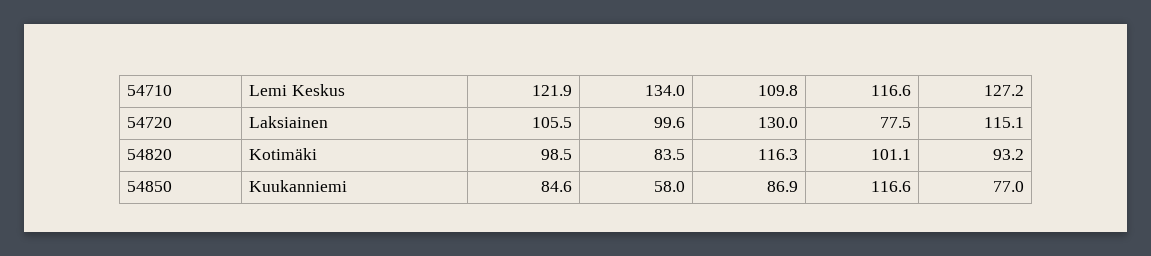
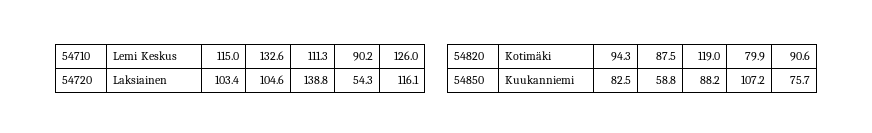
[531,85,572,96] [644,85,685,96] [757,85,798,96] [870,85,911,96] [983,85,1024,96] [127,117,173,128] [249,116,329,128] [531,117,572,128] [653,117,685,128] [757,117,798,128] [879,117,911,128] [983,117,1024,128] [127,149,173,160] [249,148,318,160] [540,149,572,160] [653,149,685,160] [757,149,798,160] [870,149,911,160] [992,149,1024,160] [127,181,173,192] [249,180,348,192] [540,181,572,192] [653,181,685,192] [766,181,798,192] [870,181,911,192] [992,181,1024,192] 121.9 | 134.0 | 109.8 | 116.6 | 127.2 // 54720 | Laksiainen | 105.5 | 99.6 | 130.0 | 77.5 | 115.1 // 54820 | Kotimäki | 98.5 | 83.5 | 116.3 | 101.1 | 93.2 // 54850 | Kuukanniemi | 84.6 | 58.0 | 86.9 | 116.6 | 77.0 -> [216,51,239,60] [259,51,284,60] [307,51,328,60] [352,52,373,61] [393,51,418,60] [62,76,93,84] [113,75,168,84] [214,75,239,84] [259,75,284,84] [303,75,328,84] [352,76,373,84] [397,75,419,84] [454,52,485,60] [505,51,553,60] [610,52,631,61] [655,52,676,60] [697,51,720,61] [744,52,765,61] [789,51,810,61] [454,76,485,84] [505,75,576,84] [610,76,631,84] [655,76,676,84] [699,76,720,84] [740,75,765,84] [789,76,810,84] 115.0 | 132.6 | 111.3 | 90.2 | 126.0 // 54720 | Laksiainen | 103.4 | 104.6 | 138.8 | 54.3 | 116.1 // 54820 | Kotimäki | 94.3 | 87.5 | 119.0 | 79.9 | 90.6 // 54850 | Kuukanniemi | 82.5 | 58.8 | 88.2 | 107.2 | 75.7

